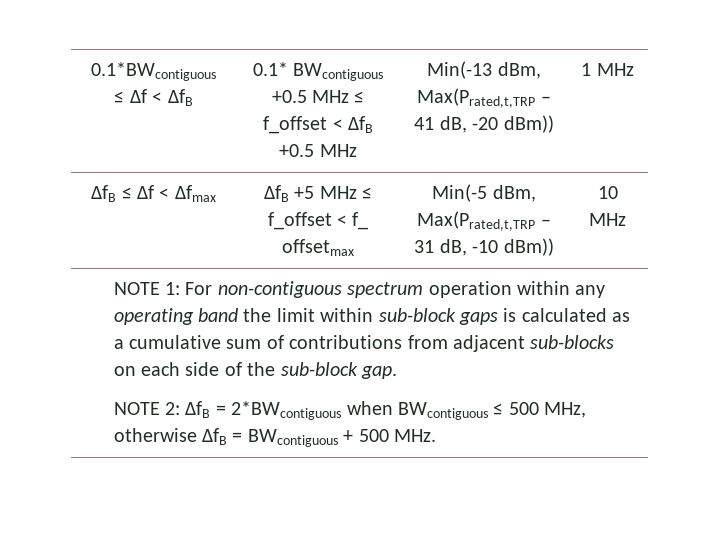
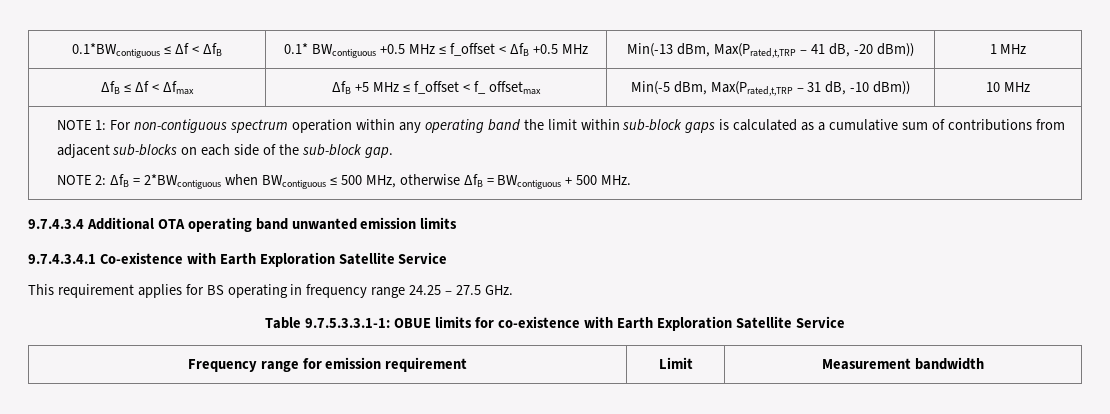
(437, 435) none -> [28,217,458,232] [28,252,448,267] [28,284,513,298] [265,316,845,331] [187,357,468,372] [658,357,693,369] [822,357,984,370] // 9.7.4.3.4 Additional OTA operating band unwanted emission limits // 9.7.4.3.4.1 Co-existence with Earth Exploration Satellite Service // This requirement applies for BS operating in frequency range 24.25 – 27.5 GHz. // Table 9.7.5.3.3.1-1: OBUE limits for co-existence with Earth Exploration Satellite Service // Frequency range for emission requirement | Limit | Measurement bandwidth

